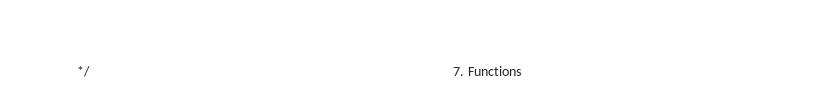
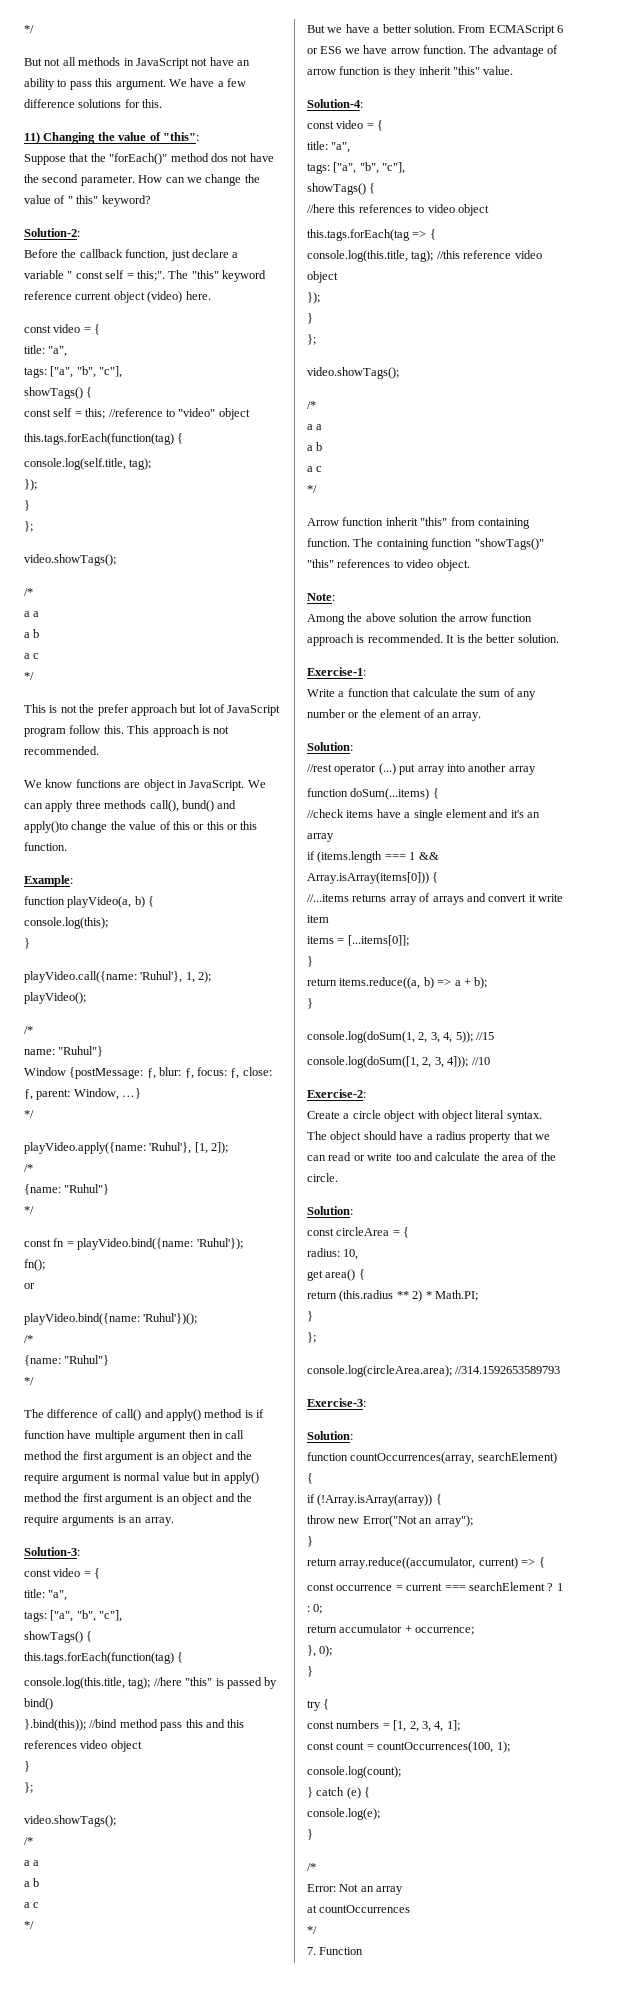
[77,66,90,77] */ -> [24,25,34,33] [24,57,250,69] [24,78,246,90] [24,99,163,108] [24,132,199,144] [24,153,274,165] [24,174,260,186] [24,195,151,207] [24,228,80,237] [24,249,239,261] [24,270,266,282] [24,291,211,303] [24,324,101,335] [24,345,68,357] [24,366,123,378] [24,387,93,399] [24,408,250,420] [24,433,184,445] [24,458,152,470] [24,479,37,491] [24,500,30,511] [24,521,33,532] [24,554,116,566] [24,588,33,596] [24,611,40,617] [24,629,40,638] [24,653,40,659] [24,672,34,680] [24,704,281,716] [24,725,230,737] [24,746,99,755] [24,779,266,791] [24,800,237,812] [24,821,258,833] [24,842,67,851] [24,875,73,887] [24,896,155,908] [24,917,108,929] [24,938,30,949] [24,971,212,983] [24,992,86,1004] [24,1026,33,1034] [24,1046,104,1057] [24,1067,272,1079] [24,1088,142,1100] [24,1110,34,1118] [24,1142,229,1154] [24,1164,33,1172] [24,1184,110,1195] [24,1206,34,1214] [24,1238,243,1250] [24,1259,45,1271] [24,1283,35,1289] [24,1313,198,1325] [24,1335,33,1343] [24,1355,110,1366] [24,1377,34,1385] [24,1409,264,1421] [24,1430,245,1442] [24,1451,252,1463] [24,1472,259,1484] [24,1493,252,1505] [24,1515,174,1526] [24,1547,80,1556] [24,1568,101,1579] [24,1589,68,1601] [24,1610,123,1622] [24,1631,93,1643] [24,1652,184,1664] [24,1677,278,1689] [24,1698,53,1710] [24,1719,245,1731] [24,1740,142,1752] [24,1761,30,1772] [24,1782,33,1793] [24,1815,116,1827] [24,1837,33,1845] [24,1860,40,1866] [24,1878,40,1887] [24,1902,40,1908] [24,1921,34,1929] [307,24,563,36] [307,45,558,57] [307,66,514,78] [307,99,363,108] [307,120,384,131] [307,141,351,153] [307,162,406,174] [307,183,376,195] [307,204,489,216] [307,229,436,241] [307,250,542,262] [307,271,338,283] [307,292,320,304] [307,313,313,324] [307,334,316,345] [307,367,399,379] [307,401,316,409] [307,424,323,430] [307,442,323,451] [307,466,323,472] [307,485,317,493] [307,517,530,529] [307,538,544,550] [307,559,470,571] [307,593,335,601] [307,613,533,625] [307,634,559,646] [307,667,366,676] [307,688,536,700] [307,709,482,721] [307,742,353,751] [307,763,536,775] [307,788,439,800] [307,809,540,821] [307,833,334,842] [307,851,439,863] [307,872,439,884] [307,893,563,905] [307,915,329,923] [307,935,409,946] [307,956,313,967] [307,977,488,989] [307,998,313,1009] [307,1031,494,1043] [307,1056,490,1068] [307,1089,366,1098] [307,1110,542,1122] [307,1131,550,1143] [307,1152,556,1161] [307,1173,338,1182] [307,1206,353,1215] [307,1227,410,1238] [307,1248,359,1260] [307,1269,365,1281] [307,1290,478,1302] [307,1311,313,1322] [307,1332,316,1343] [307,1365,561,1377] [307,1398,366,1407] [307,1431,353,1440] [307,1452,557,1464] [307,1473,313,1484] [307,1494,442,1506] [307,1515,473,1527] [307,1536,313,1547] [307,1557,545,1569] [307,1582,563,1591] [307,1604,323,1614] [307,1624,475,1635] [307,1645,333,1657] [307,1666,313,1677] [307,1699,330,1711] [307,1720,460,1732] [307,1741,510,1753] [307,1766,401,1778] [307,1787,371,1799] [307,1808,380,1820] [307,1829,313,1840] [307,1863,316,1871] [307,1884,404,1895] [307,1905,411,1913] [307,1926,317,1934] */ // But not all methods in JavaScript not have an ability to pass this argument. We have a few difference solutions for this. // 11) Changing the value of "this": // Suppose that the "forEach()" method dos not have the second parameter. How can we change the value of " this" keyword? // Solution-2: // Before the callback function, just declare a variable " const self = this;". The "this" keyword reference current object (video) here. // const video = { // title: "a", // tags: ["a", "b", "c"], // showTags() { // const self = this; //reference to "video" object // this.tags.forEach(function(tag) { // console.log(self.title, tag); // }); // } // }; // video.showTags(); // /* // a a // a b // a c // */ // This is not the prefer approach but lot of JavaScript program follow this. This approach is not recommended. // We know functions are object in JavaScript. We can apply three methods call(), bund() and apply()to change the value of this or this or this function. // Example: // function playVideo(a, b) { // console.log(this); // } // playVideo.call({name: 'Ruhul'}, 1, 2); // playVideo(); // /* // name: "Ruhul"} // Window {postMessage: ƒ, blur: ƒ, focus: ƒ, close: ƒ, parent: Window, …} // */ // playVideo.apply({name: 'Ruhul'}, [1, 2]); // /* // {name: "Ruhul"} // */ // const fn = playVideo.bind({name: 'Ruhul'}); // fn(); // or // playVideo.bind({name: 'Ruhul'})(); // /* // {name: "Ruhul"} // */ // The difference of call() and apply() method is if function have multiple argument then in call method the first argument is an object and the require argument is normal value but in apply() method the first argument is an object and the require arguments is an array. // Solution-3: // const video = { // title: "a", // tags: ["a", "b", "c"], // showTags() { // this.tags.forEach(function(tag) { // console.log(this.title, tag); //here "this" is passed by bind() // }.bind(this)); //bind method pass this and this references video object // } // }; // video.showTags(); // /* // a a // a b // a c // */ // But we have a better solution. From ECMAScript 6 or ES6 we have arrow function. The advantage of arrow function is they inherit "this" value. // Solution-4: // const video = { // title: "a", // tags: ["a", "b", "c"], // showTags() { // //here this references to video object // this.tags.forEach(tag => { // console.log(this.title, tag); //this reference video object // }); // } // }; // video.showTags(); // /* // a a // a b // a c // */ // Arrow function inherit "this" from containing function. The containing function "showTags()" "this" references to video object. // Note: // Among the above solution the arrow function approach is recommended. It is the better solution. // Exercise-1: // Write a function that calculate the sum of any number or the element of an array. // Solution: // //rest operator (...) put array into another array // function doSum(...items) { // //check items have a single element and it's an array // if (items.length === 1 && Array.isArray(items[0])) { // //...items returns array of arrays and convert it write item // items = [...items[0]]; // } // return items.reduce((a, b) => a + b); // } // console.log(doSum(1, 2, 3, 4, 5)); //15 // console.log(doSum([1, 2, 3, 4])); //10 // Exercise-2: // Create a circle object with object literal syntax. The object should have a radius property that we can read or write too and calculate the area of the circle. // Solution: // const circleArea = { // radius: 10, // get area() { // return (this.radius ** 2) * Math.PI; // } // }; // console.log(circleArea.area); //314.1592653589793 // Exercise-3: // Solution: // function countOccurrences(array, searchElement) { // if (!Array.isArray(array)) { // throw new Error("Not an array"); // } // return array.reduce((accumulator, current) => { // const occurrence = current === searchElement ? 1 : 0; // return accumulator + occurrence; // }, 0); // } // try { // const numbers = [1, 2, 3, 4, 1]; // const count = countOccurrences(100, 1); // console.log(count); // } catch (e) { // console.log(e); // } // /* // Error: Not an array // at countOccurrences // */
[467,66,521,76] Functions -> [319,1947,364,1955] Function

